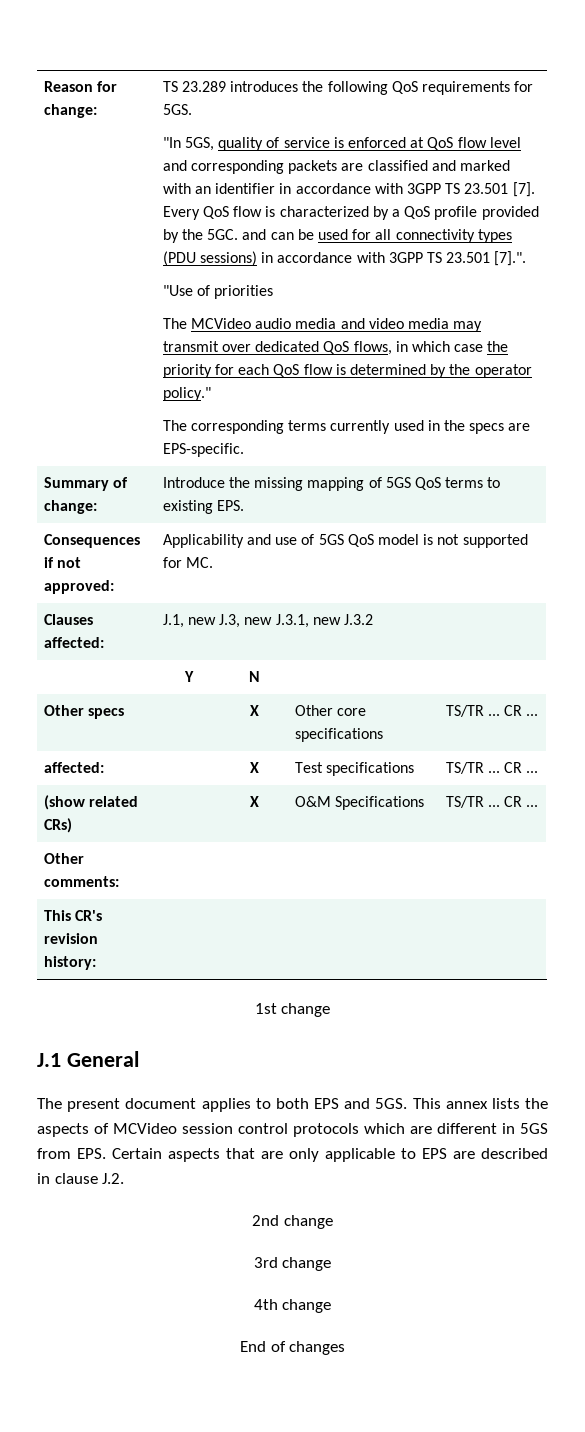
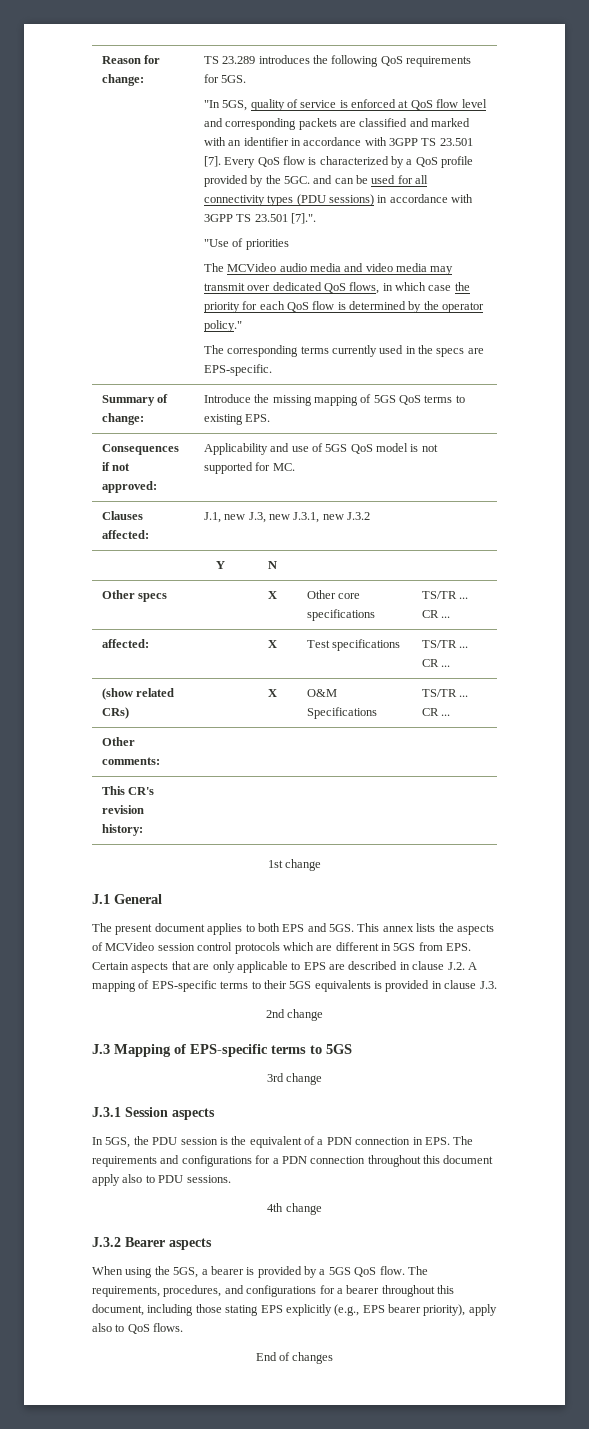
[252,1215,333,1229] [253,1257,332,1271] [253,1299,332,1313] // 2nd change // 3rd change // 4th change -> [467,962,477,970] [92,980,497,992] [265,1009,324,1021] [92,1044,352,1057] [266,1073,323,1085] [92,1107,215,1120] [92,1136,474,1148] [92,1155,494,1167] [92,1174,231,1186] [267,1203,322,1215] [92,1237,212,1250] [92,1266,428,1278] [92,1285,454,1297] [92,1304,497,1316] [92,1323,184,1334] A mapping of EPS-specific terms to their 5GS equivalents is provided in clause J.3. // 2nd change // J.3 Mapping of EPS-specific terms to 5GS // 3rd change // J.3.1 Session aspects // In 5GS, the PDU session is the equivalent of a PDN connection in EPS. The requirements and configurations for a PDN connection throughout this document apply also to PDU sessions. // 4th change // J.3.2 Bearer aspects // When using the 5GS, a bearer is provided by a 5GS QoS flow. The requirements, procedures, and configurations for a bearer throughout this document, including those stating EPS explicitly (e.g., EPS bearer priority), apply also to QoS flows.

